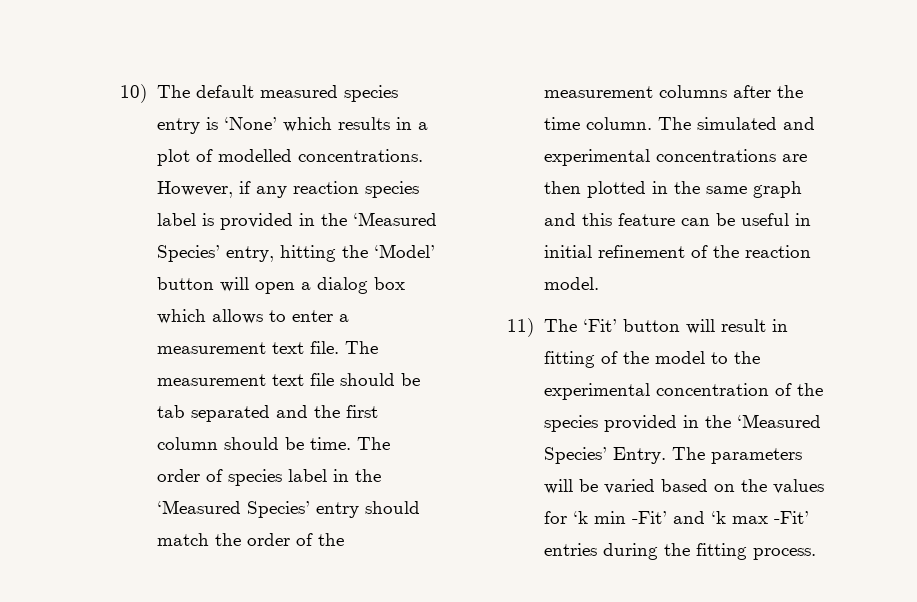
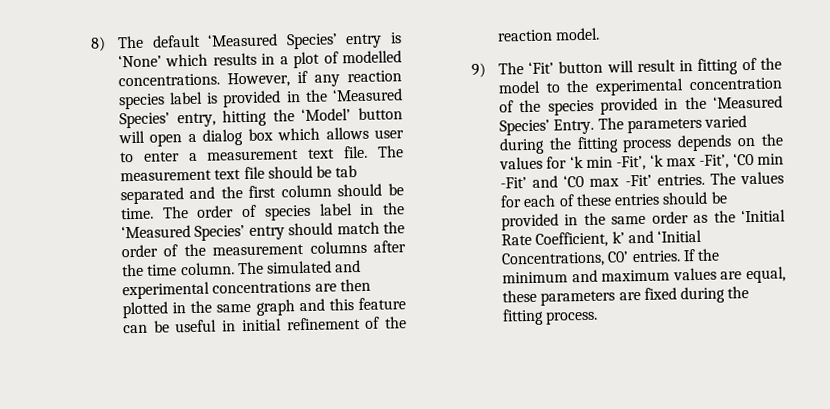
[119,84,147,103] 10) -> [90,36,107,52] 8)
[259,85,398,102] measured species -> [207,33,338,50] ‘Measured Species’
(263, 316) none -> [374,129,405,139] user
[506,318,534,337] 11) -> [471,62,487,78] 9)
[543,479,708,494] will be varied based -> [704,115,748,128] [498,134,733,155] varied during the fitting process depends
(626, 517) none -> [616,152,784,171] -Fit’, ‘k max -Fit’, ‘C0 min
[710,511,726,524] ‘k -> [563,174,585,188] ‘C0
[543,543,597,556] entries -> [656,171,784,186] [499,191,728,208] [500,209,786,231] [500,229,703,248] [500,248,721,268] [501,266,786,284] [501,287,677,306] entries. The values for each of these entries should be provided in the same order as the ‘Initial Rate Coefficient, k’ and ‘Initial Concentrations, C0’ entries. If the minimum and maximum values are equal, these parameters are fixed

